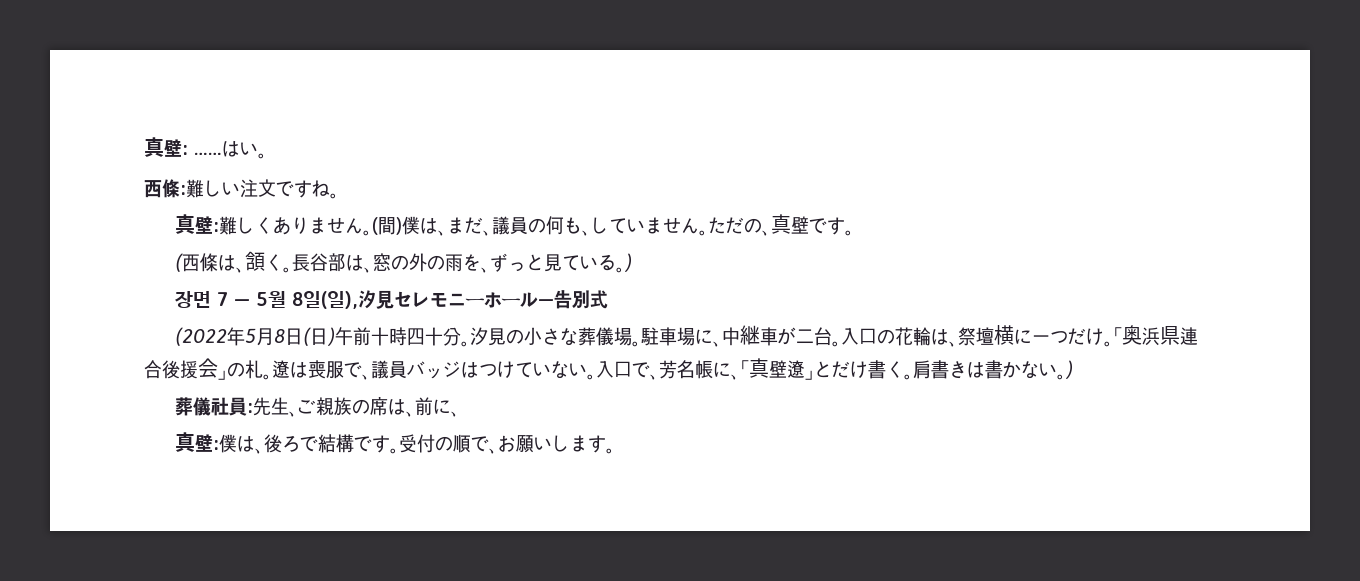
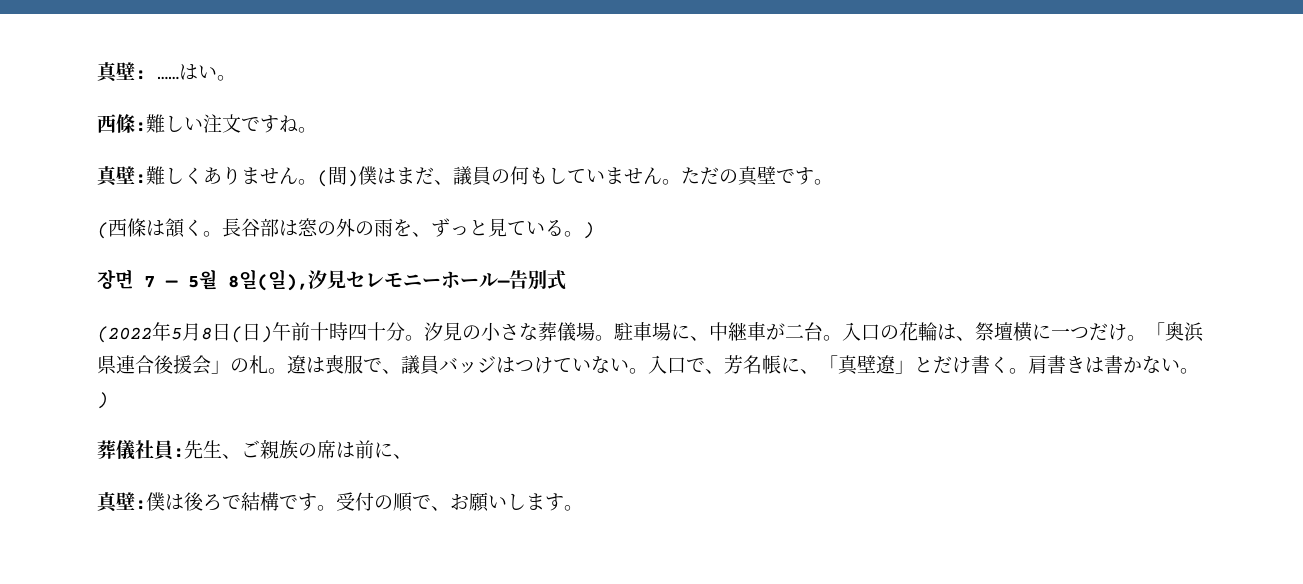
[437,230,447,236] 、 -> (396, 176) none
[581,230,591,236] 、 -> (548, 175) none
[761,230,771,236] 、 -> (738, 176) none
[235,267,245,273] 、 -> (165, 228) none
[363,267,373,273] 、 -> (298, 228) none
[405,411,415,417] 、 -> (355, 450) none
[254,448,264,454] 、 -> (184, 502) none

